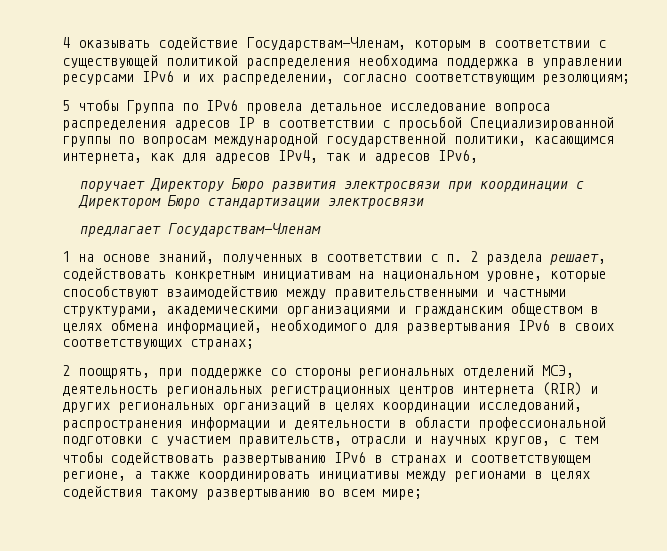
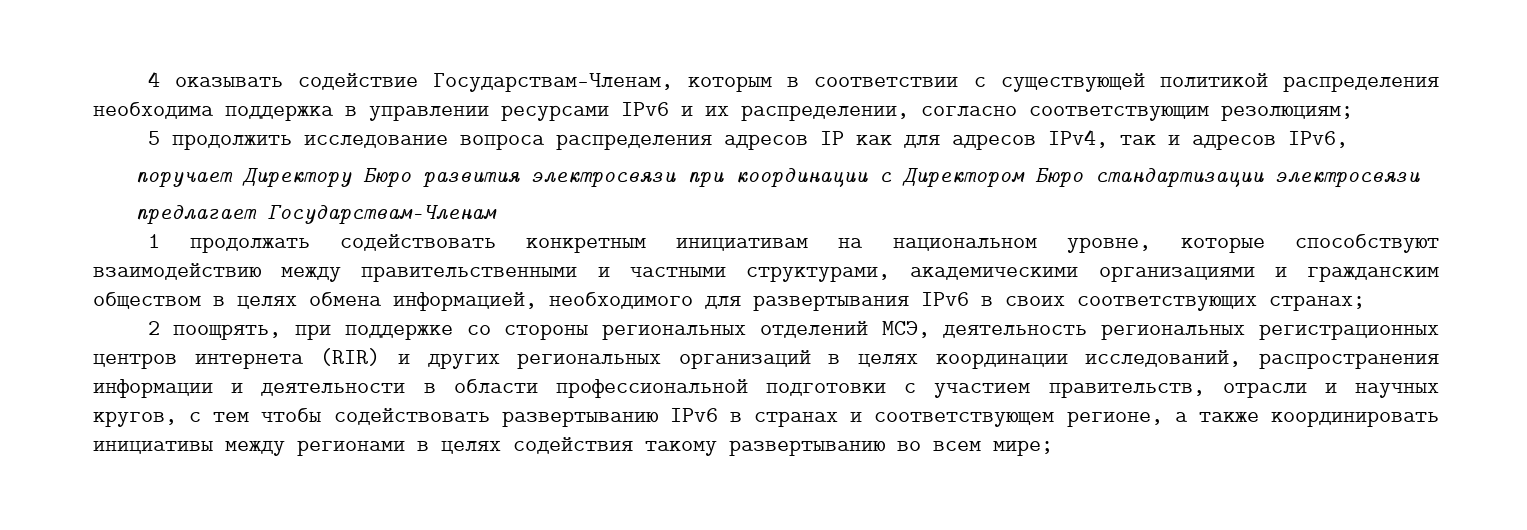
[78,99,382,114] чтобы Группа по IPv6 провела детальное -> [171,134,292,150] продолжить
[262,116,614,131] [62,133,614,147] [62,153,142,164] в соответствии с просьбой Специализированной группы по вопросам международной государственной политики, касающимся интернета, -> (844, 138) none
[78,251,606,265] на основе знаний, полученных в соответствии с п. 2 раздела решает, -> [189,237,310,253] продолжать

